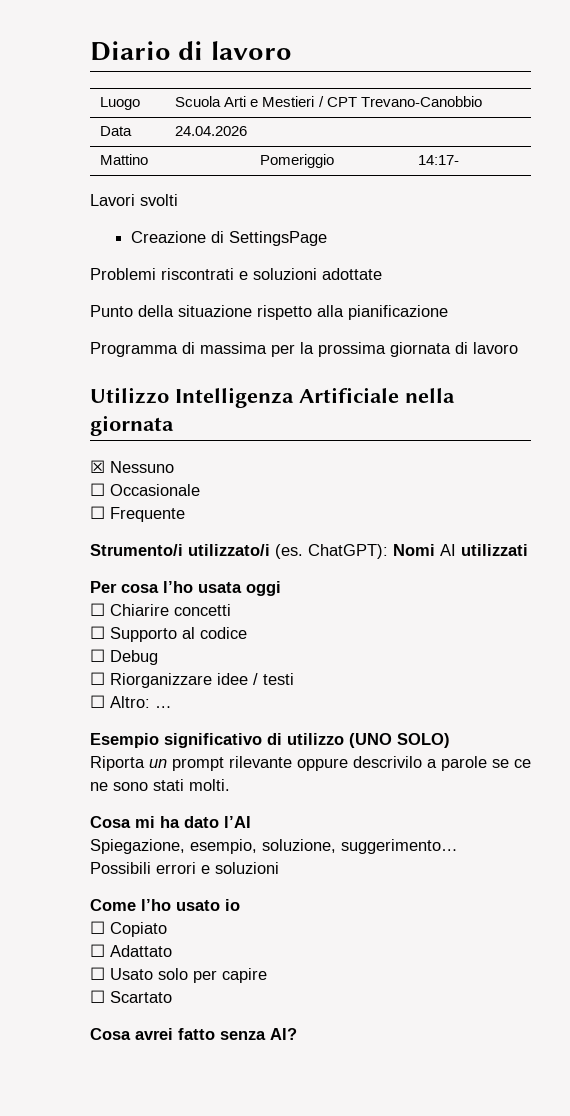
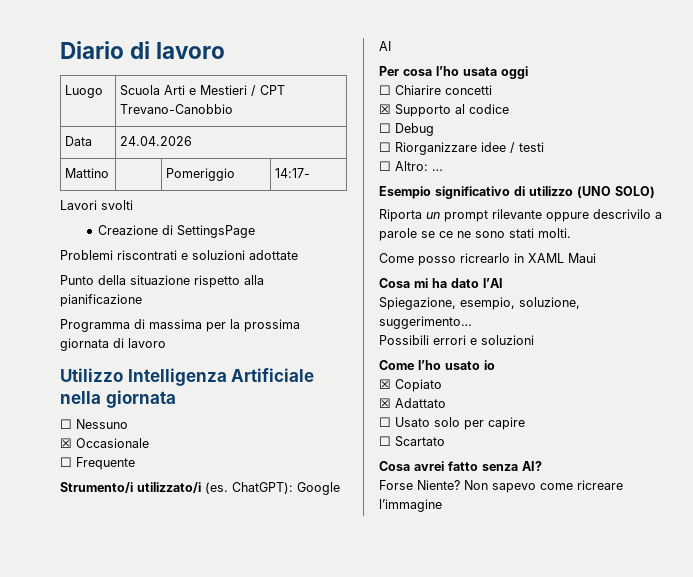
[90,460,105,473] ☒ -> [60,419,72,429] ☐
[90,483,105,496] ☐ -> [60,438,72,448] ☒
[393,544,435,556] Nomi -> [297,482,340,495] Google
[461,544,528,556] utilizzati -> (391, 46) none
[90,626,105,639] ☐ -> [379,104,391,114] ☒
(230, 785) none -> [379,253,596,266] // Come posso ricrearlo in XAML Maui
[90,921,105,934] ☐ -> [379,379,391,389] ☒
[90,944,105,957] ☐ -> [379,398,391,408] ☒
(297, 1034) none -> [379,480,623,493] [379,499,442,512] // Forse Niente? Non sapevo come ricreare l’immagine

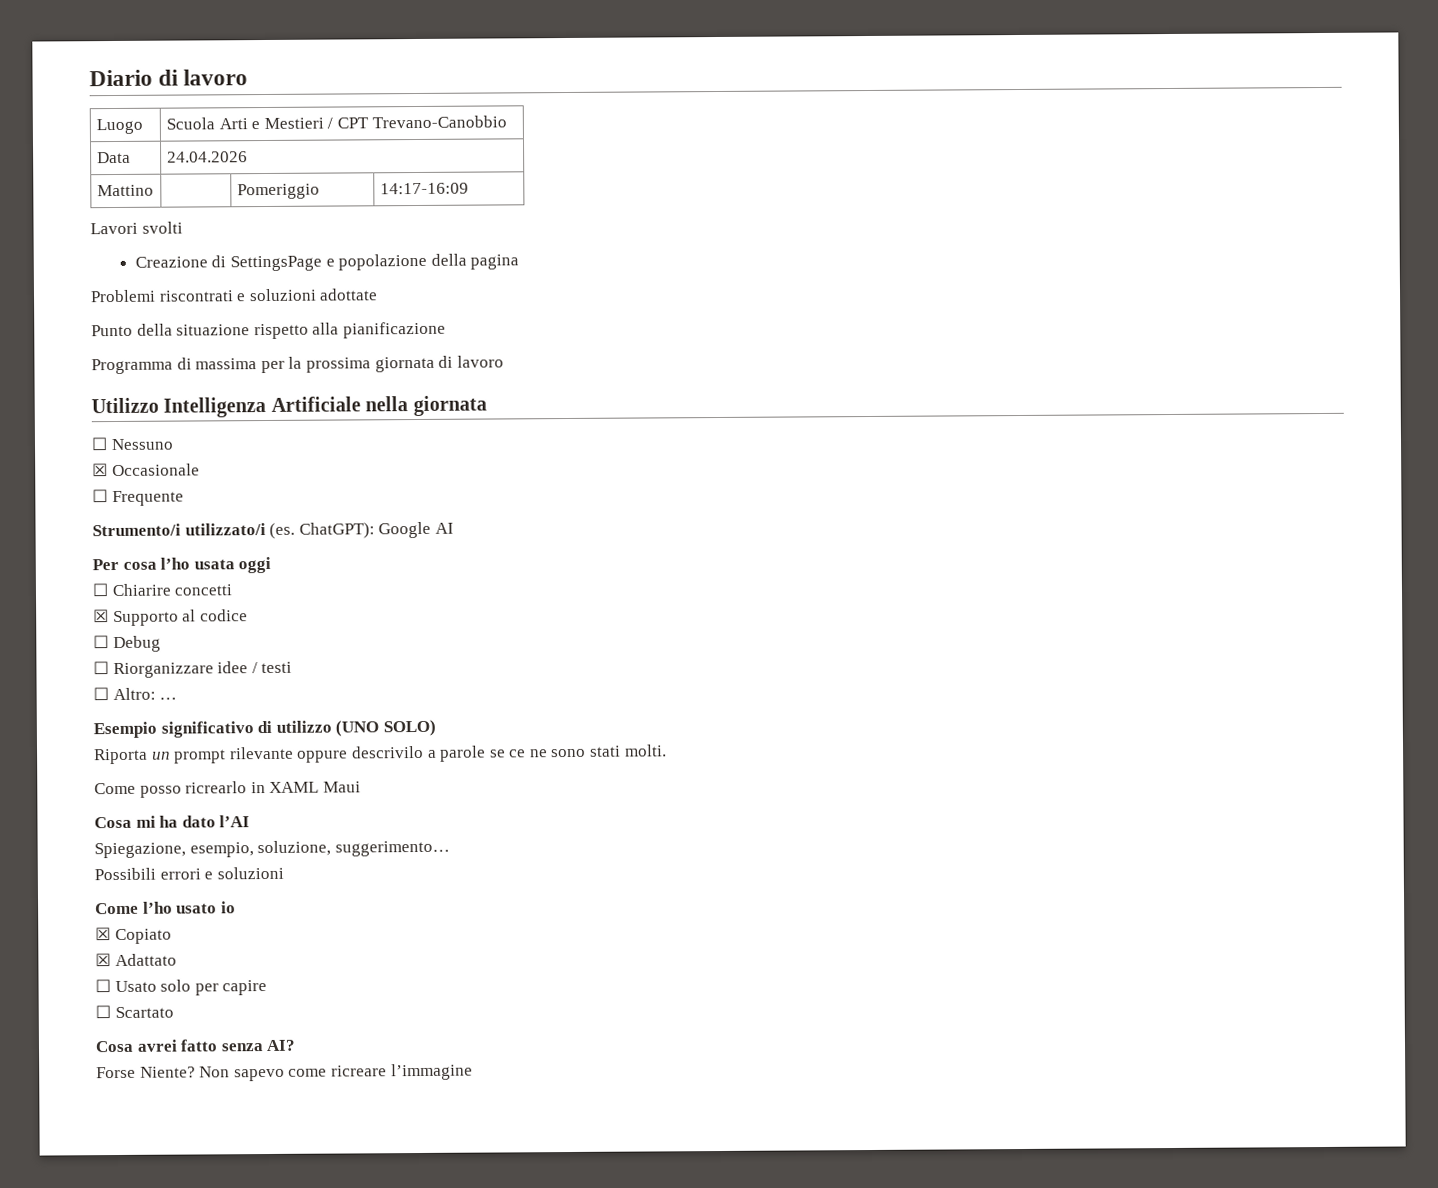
[275,168,311,178] 14:17- -> [379,182,469,195] 14:17-16:09
(256, 231) none -> [325,253,520,271] e popolazione della pagina

